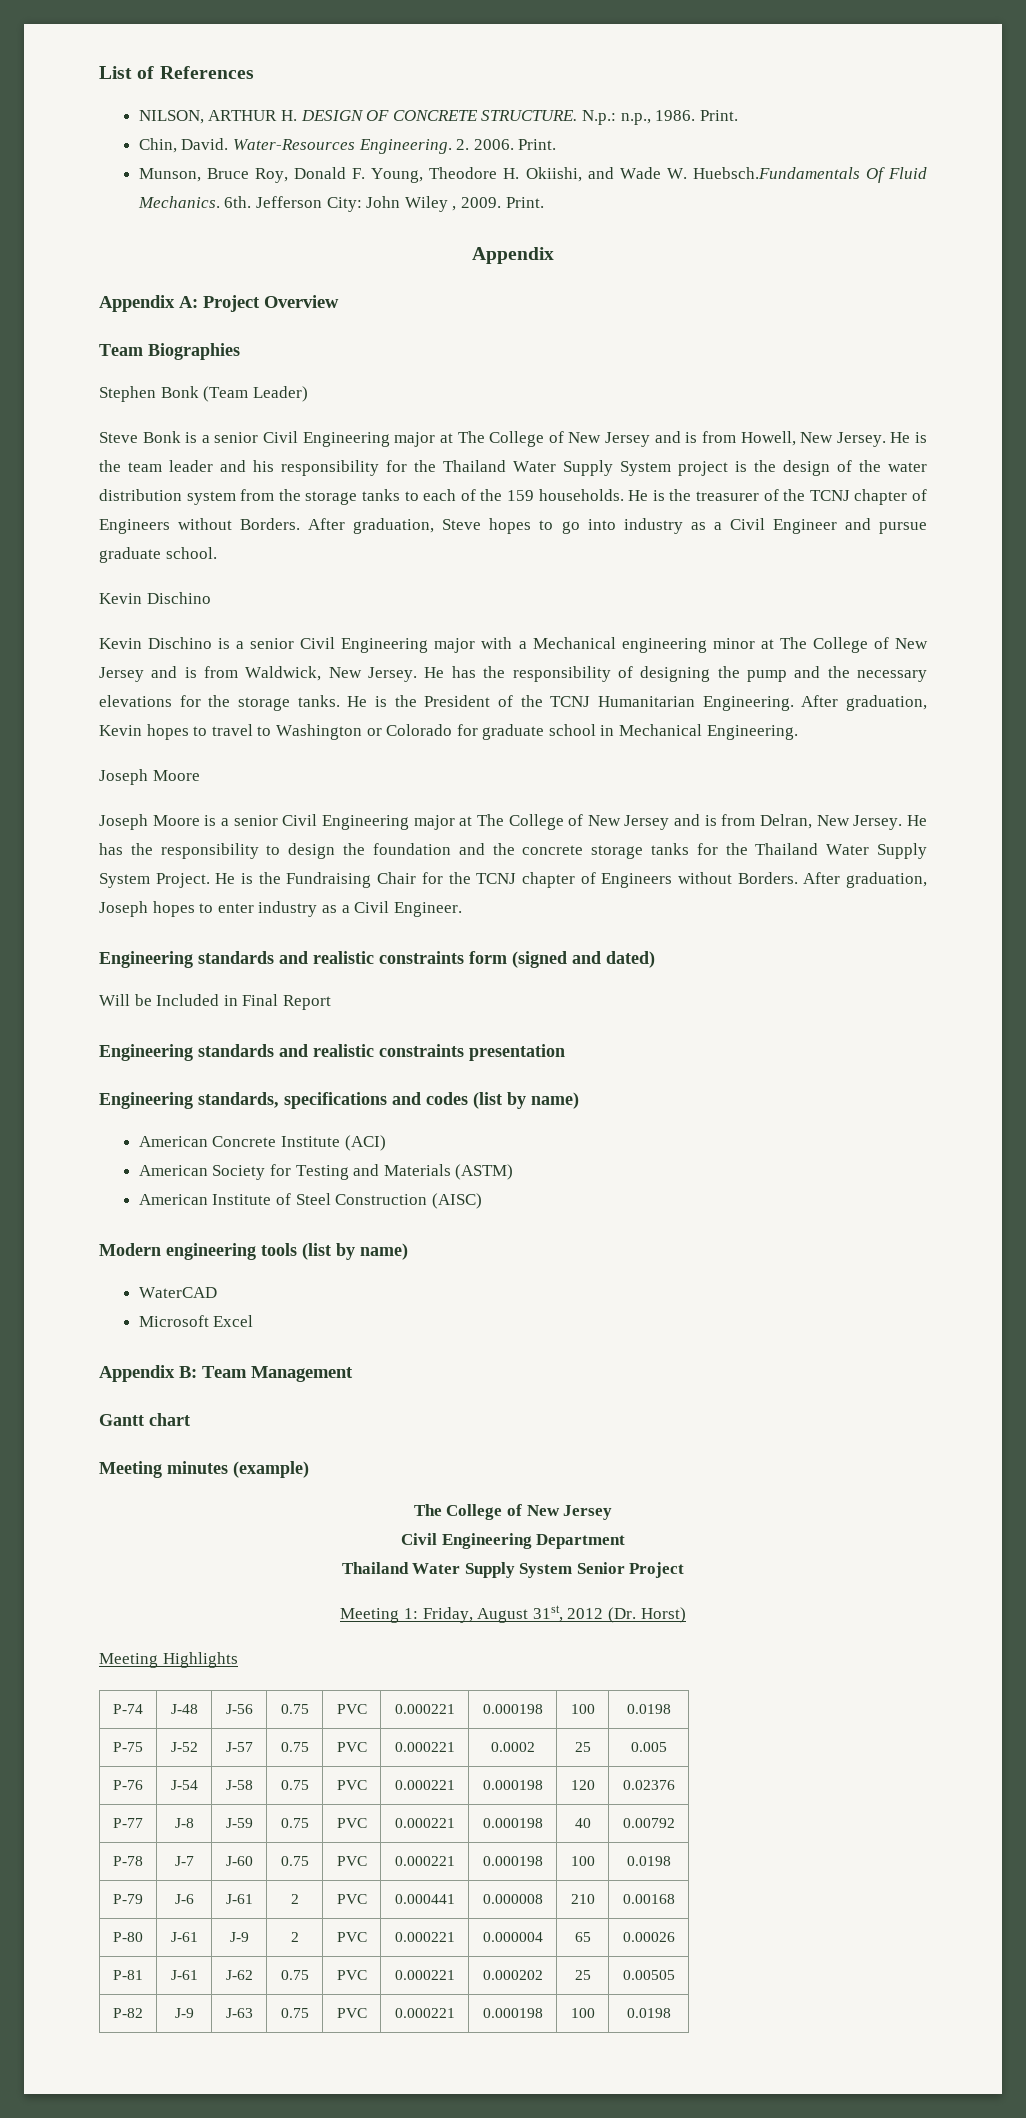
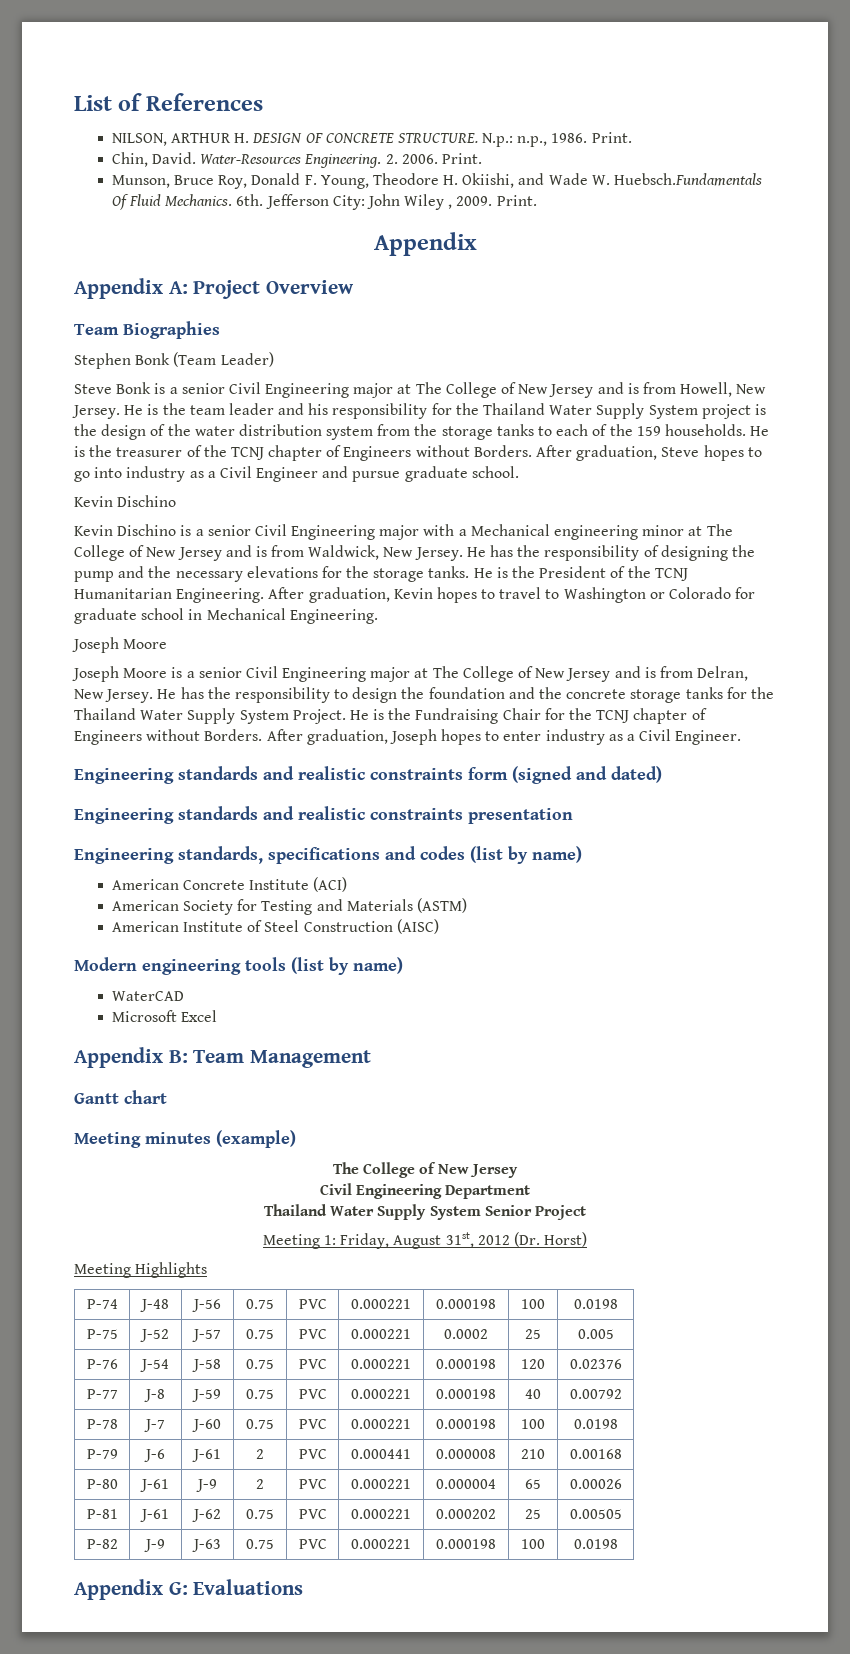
[99,994,331,1010] // Will be Included in Final Report -> (662, 774) none
(671, 2013) none -> [74,1579,304,1600] // Appendix G: Evaluations

